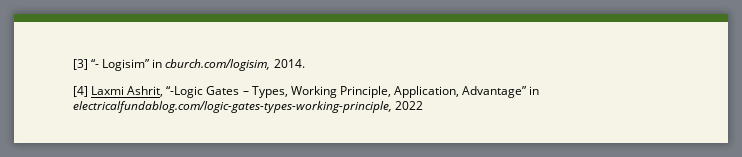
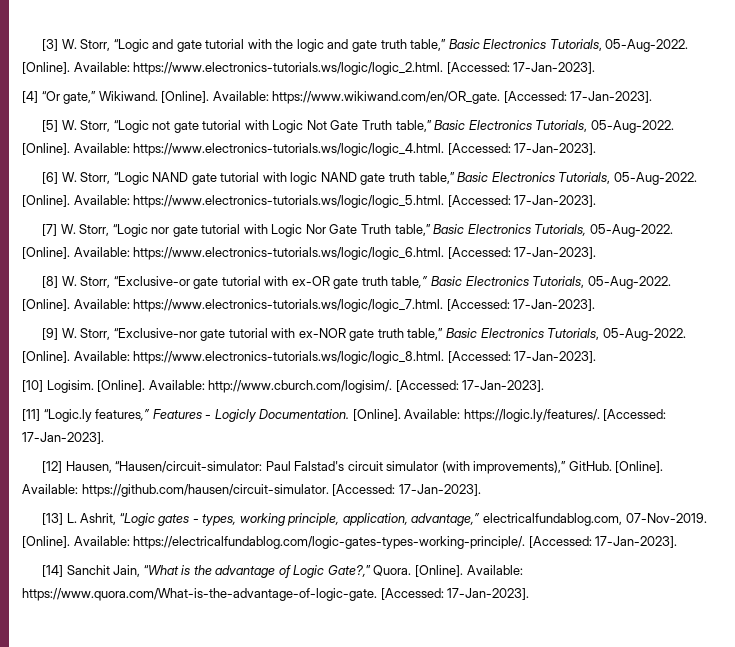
[91,59,305,71] [73,86,540,98] [73,101,424,113] “- Logisim” in cburch.com/logisim, 2014. // [4] Laxmi Ashrit, “-Logic Gates – Types, Working Principle, Application, Advantage” in electricalfundablog.com/logic-gates-types-working-principle, 2022 -> [61,39,689,52] [22,62,596,75] [22,91,653,104] [42,120,674,133] [22,143,597,156] [42,172,697,185] [22,195,597,208] [42,224,673,237] [22,247,597,260] [42,276,671,289] [22,299,596,312] [42,328,686,341] [22,351,597,364] [22,380,545,393] [22,409,667,422] [22,432,104,444] [42,461,664,474] [22,484,481,497] [42,513,707,526] [22,536,678,549] [42,565,523,578] [22,588,530,601] W. Storr, “Logic and gate tutorial with the logic and gate truth table,” Basic Electronics Tutorials, 05-Aug-2022. [Online]. Available: https://www.electronics-tutorials.ws/logic/logic_2.html. [Accessed: 17-Jan-2023]. // [4] “Or gate,” Wikiwand. [Online]. Available: https://www.wikiwand.com/en/OR_gate. [Accessed: 17-Jan-2023]. // [5] W. Storr, “Logic not gate tutorial with Logic Not Gate Truth table,” Basic Electronics Tutorials, 05-Aug-2022. [Online]. Available: https://www.electronics-tutorials.ws/logic/logic_4.html. [Accessed: 17-Jan-2023]. // [6] W. Storr, “Logic NAND gate tutorial with logic NAND gate truth table,” Basic Electronics Tutorials, 05-Aug-2022. [Online]. Available: https://www.electronics-tutorials.ws/logic/logic_5.html. [Accessed: 17-Jan-2023]. // [7] W. Storr, “Logic nor gate tutorial with Logic Nor Gate Truth table,” Basic Electronics Tutorials, 05-Aug-2022. [Online]. Available: https://www.electronics-tutorials.ws/logic/logic_6.html. [Accessed: 17-Jan-2023]. // [8] W. Storr, “Exclusive-or gate tutorial with ex-OR gate truth table,” Basic Electronics Tutorials, 05-Aug-2022. [Online]. Available: https://www.electronics-tutorials.ws/logic/logic_7.html. [Accessed: 17-Jan-2023]. // [9] W. Storr, “Exclusive-nor gate tutorial with ex-NOR gate truth table,” Basic Electronics Tutorials, 05-Aug-2022. [Online]. Available: https://www.electronics-tutorials.ws/logic/logic_8.html. [Accessed: 17-Jan-2023]. // [10] Logisim. [Online]. Available: http://www.cburch.com/logisim/. [Accessed: 17-Jan-2023]. // [11] “Logic.ly features,” Features - Logicly Documentation. [Online]. Available: https://logic.ly/features/. [Accessed: 17-Jan-2023]. // [12] Hausen, “Hausen/circuit-simulator: Paul Falstad's circuit simulator (with improvements),” GitHub. [Online]. Available: https://github.com/hausen/circuit-simulator. [Accessed: 17-Jan-2023]. // [13] L. Ashrit, “Logic gates - types, working principle, application, advantage,” electricalfundablog.com, 07-Nov-2019. [Online]. Available: https://electricalfundablog.com/logic-gates-types-working-principle/. [Accessed: 17-Jan-2023]. // [14] Sanchit Jain, “What is the advantage of Logic Gate?,” Quora. [Online]. Available: https://www.quora.com/What-is-the-advantage-of-logic-gate. [Accessed: 17-Jan-2023].

